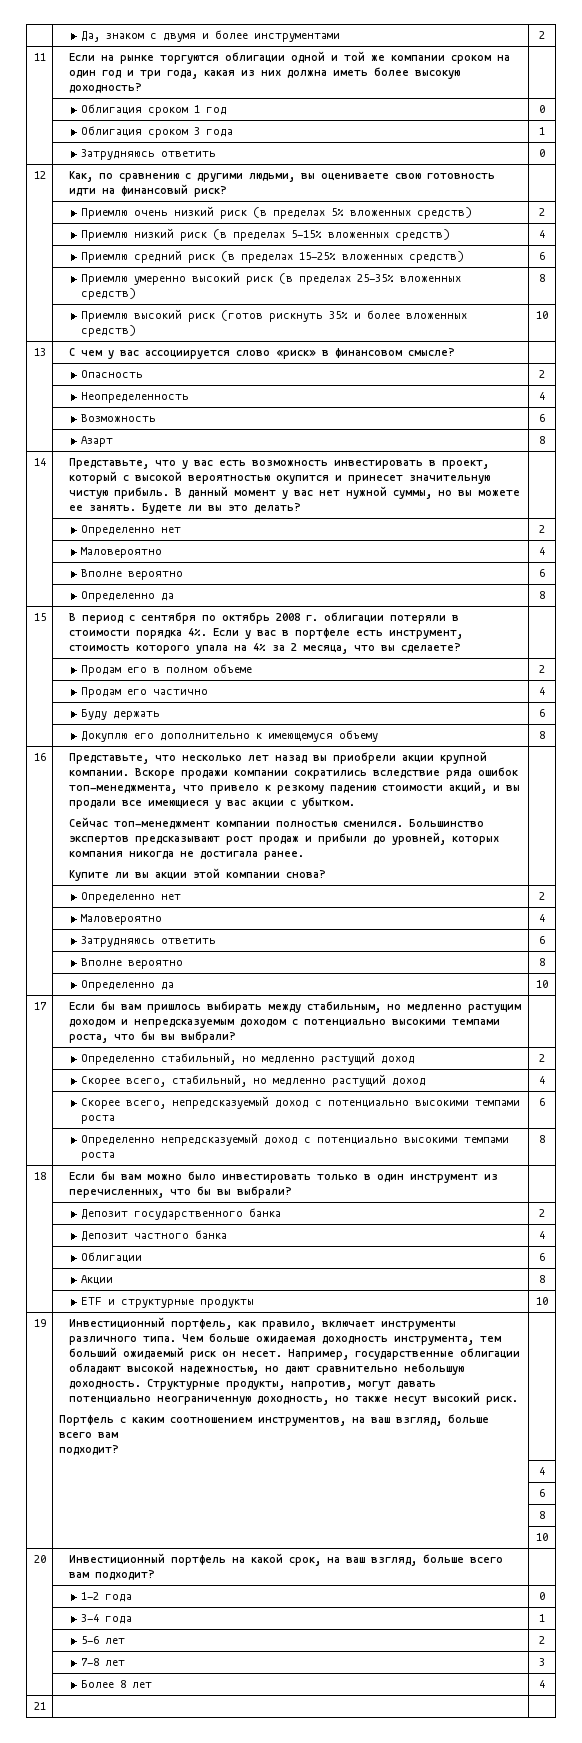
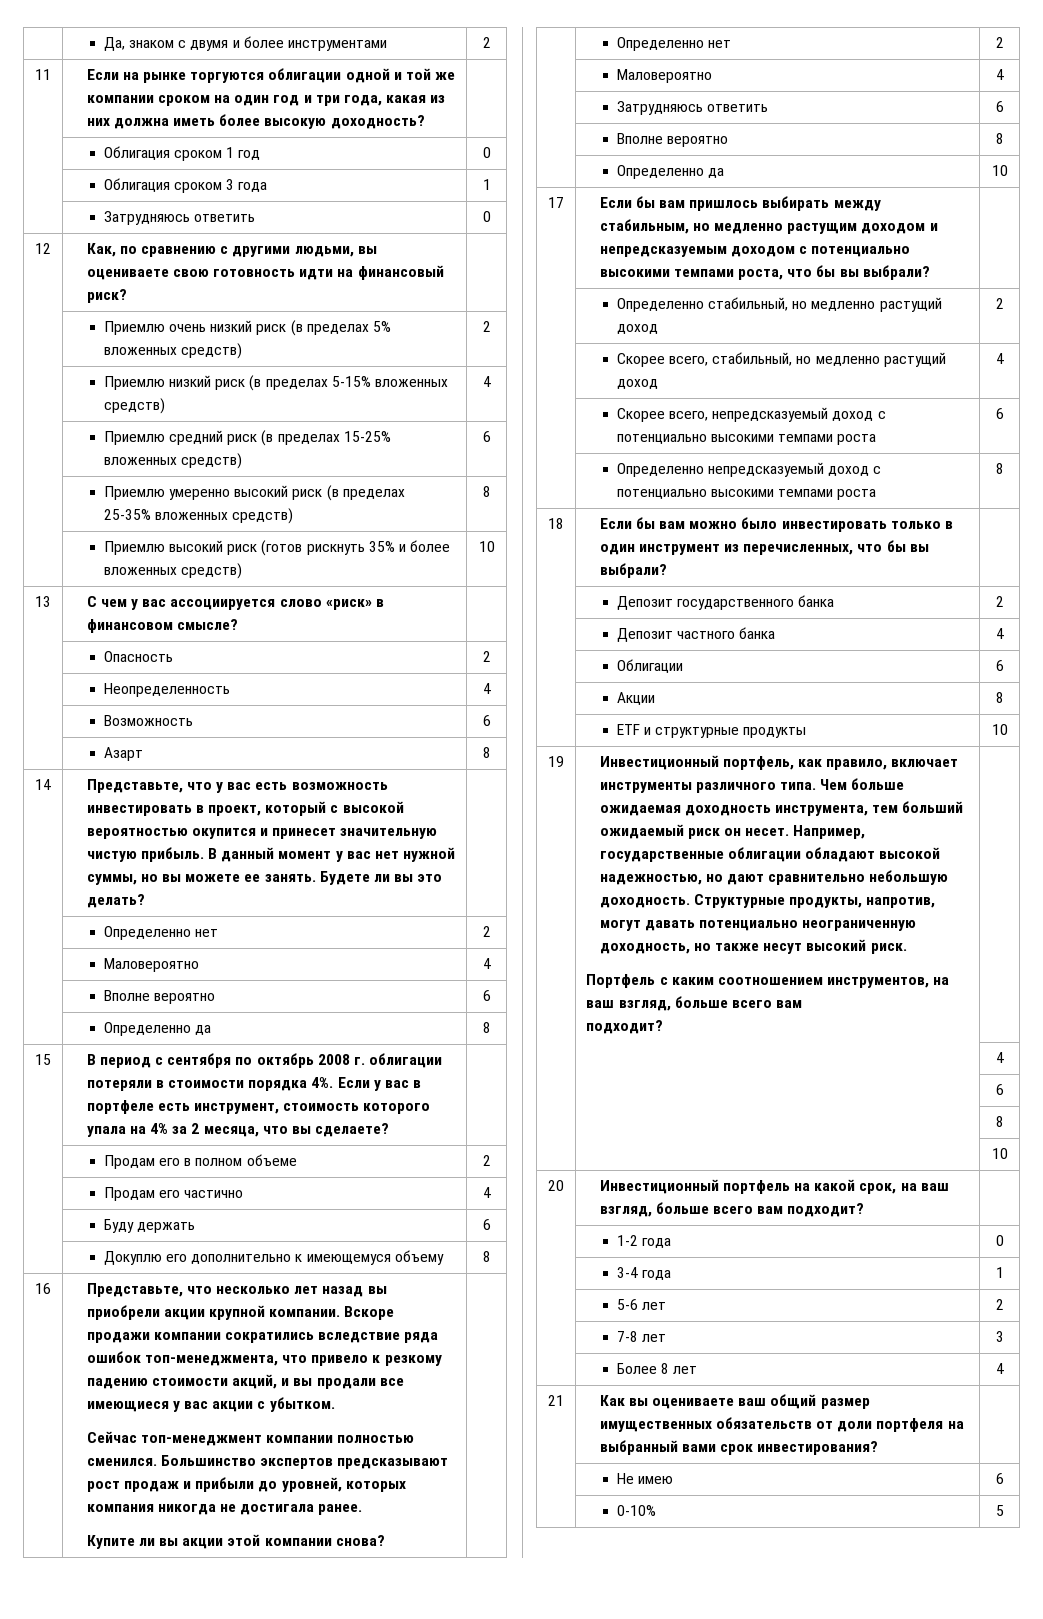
(46, 1706) | -> [599,1394,870,1409] [599,1417,964,1432] [599,1440,879,1455] [616,1473,673,1484] [995,1473,1004,1484] [616,1505,656,1516] [995,1505,1004,1516] Как вы оцениваете ваш общий размер имущественных обязательств от доли портфеля на выбранный вами срок инвестирования? | // | Не имею | 6 // | 0-10% | 5

